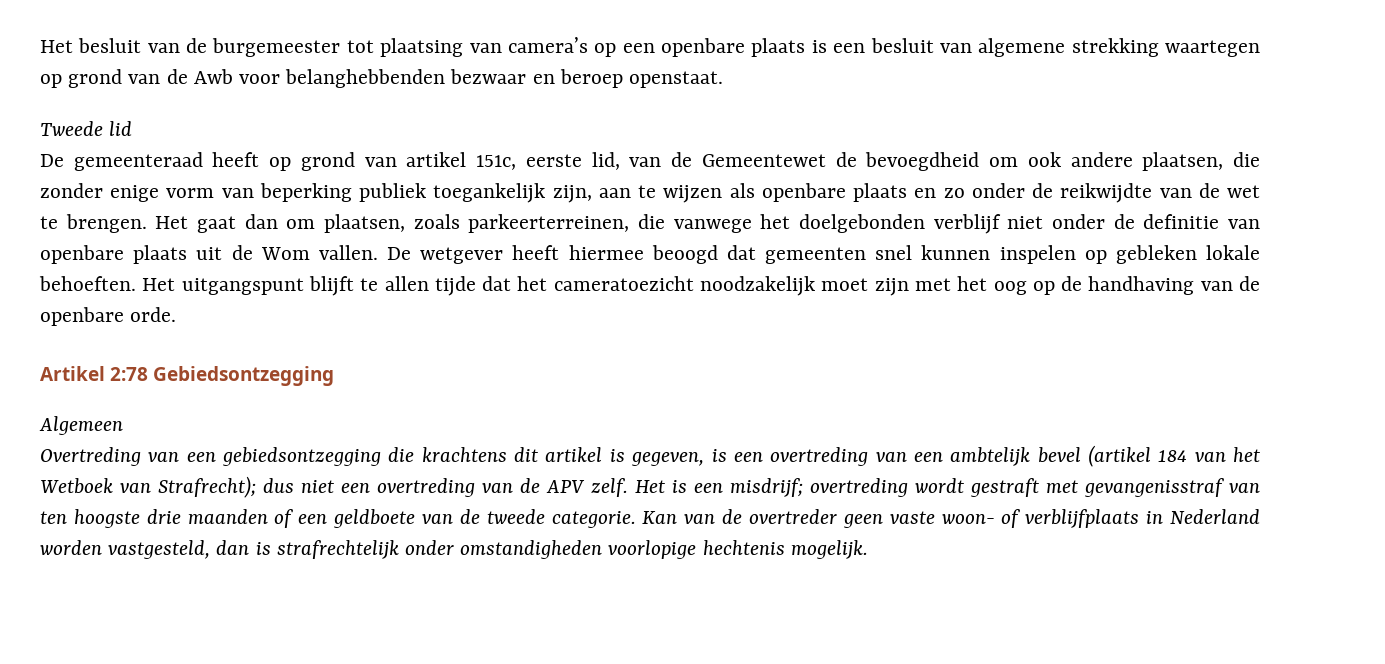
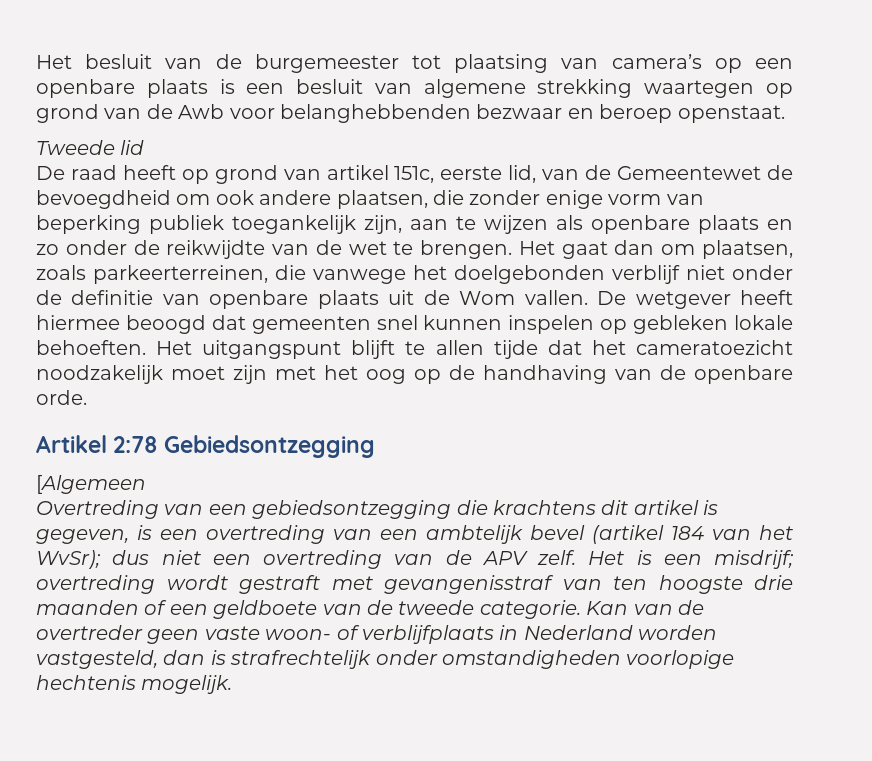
[73,152,203,171] gemeenteraad -> [70,165,117,180] raad
[39,416,123,435] Algemeen -> [36,475,146,494] [Algemeen
[40,476,257,498] Wetboek van Strafrecht); -> [36,550,101,569] WvSr);

